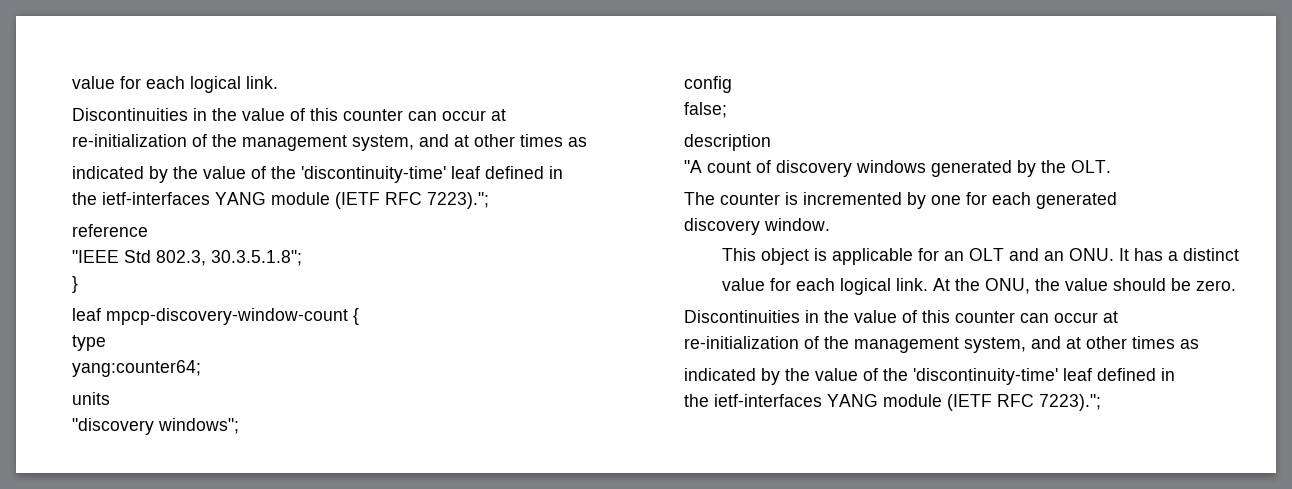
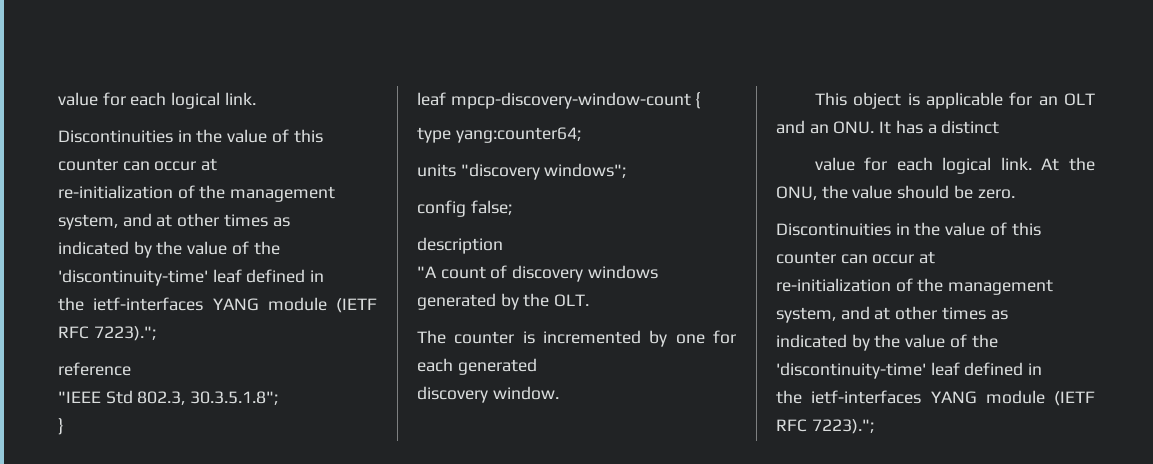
(106, 343) // -> (451, 135) none
(110, 398) // -> (456, 170) none
(732, 84) // -> (466, 208) none

